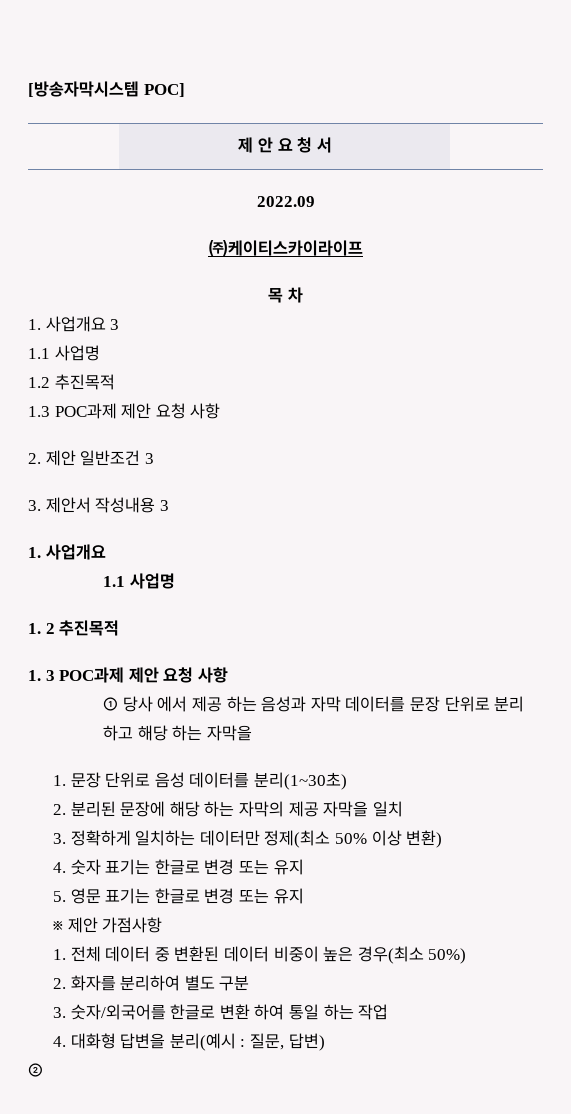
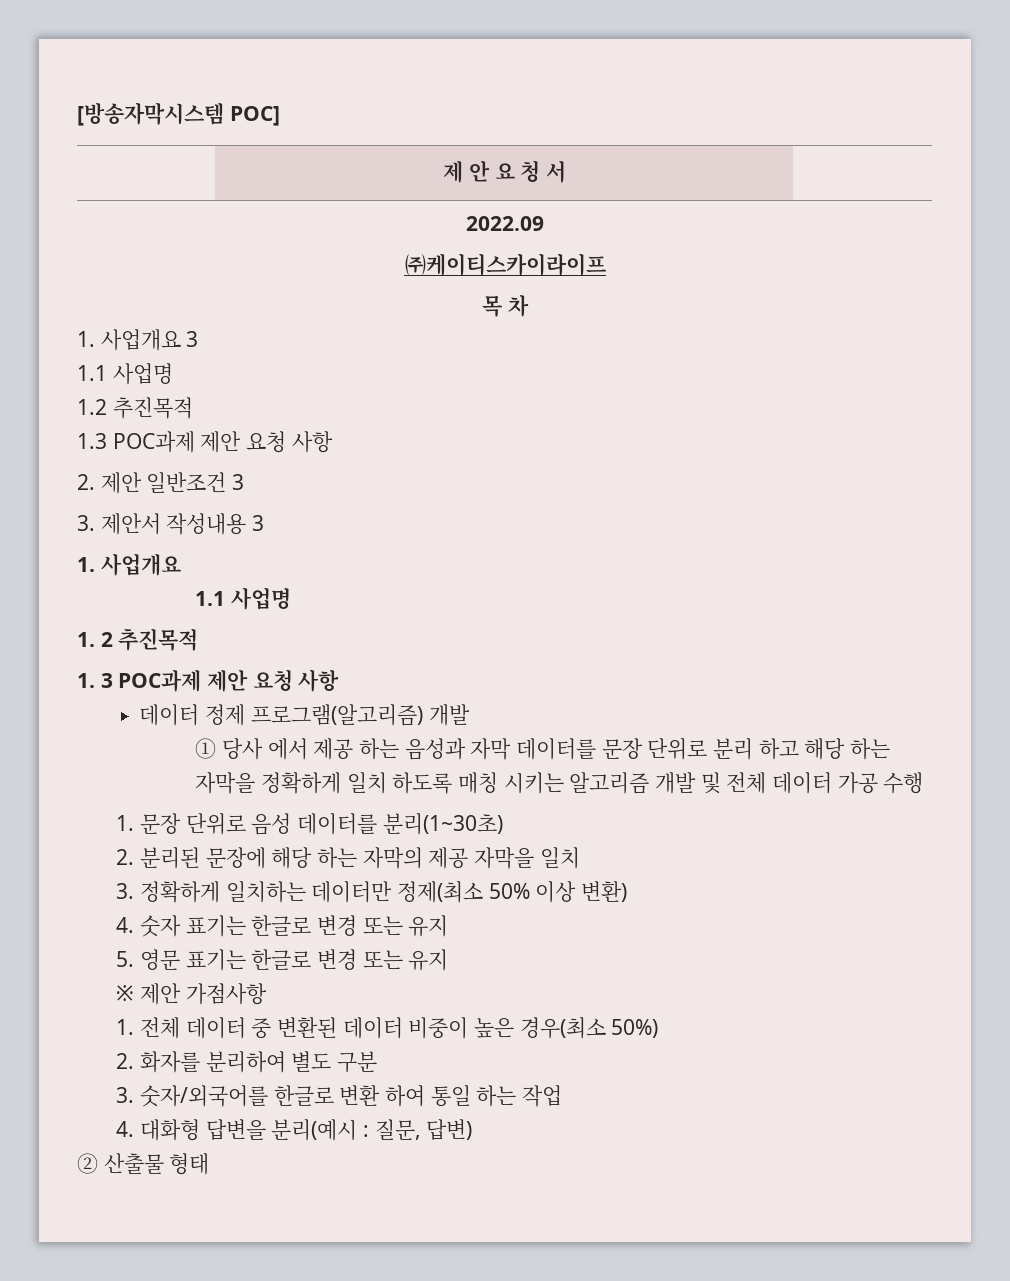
(228, 675) none -> [139,704,470,726] // 데이터 정제 프로그램(알고리즘) 개발
(253, 733) none -> [260,772,924,794] 정확하게 일치 하도록 매칭 시키는 알고리즘 개발 및 전체 데이터 가공 수행
(43, 1070) none -> [103,1153,210,1175] 산출물 형태

